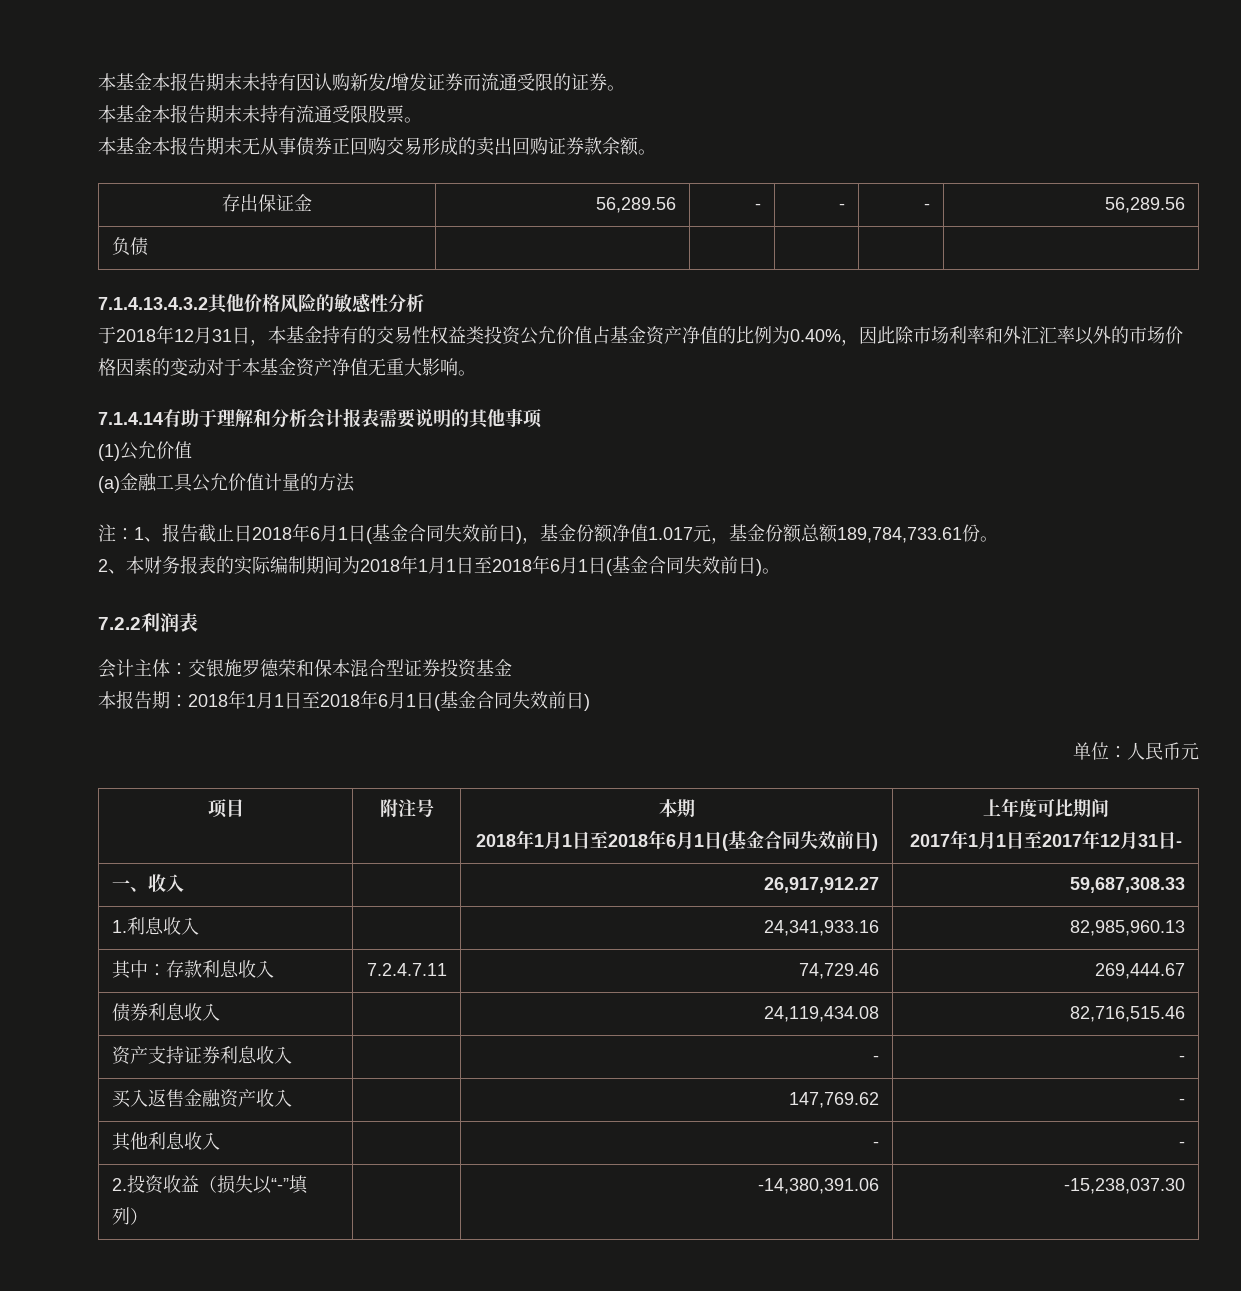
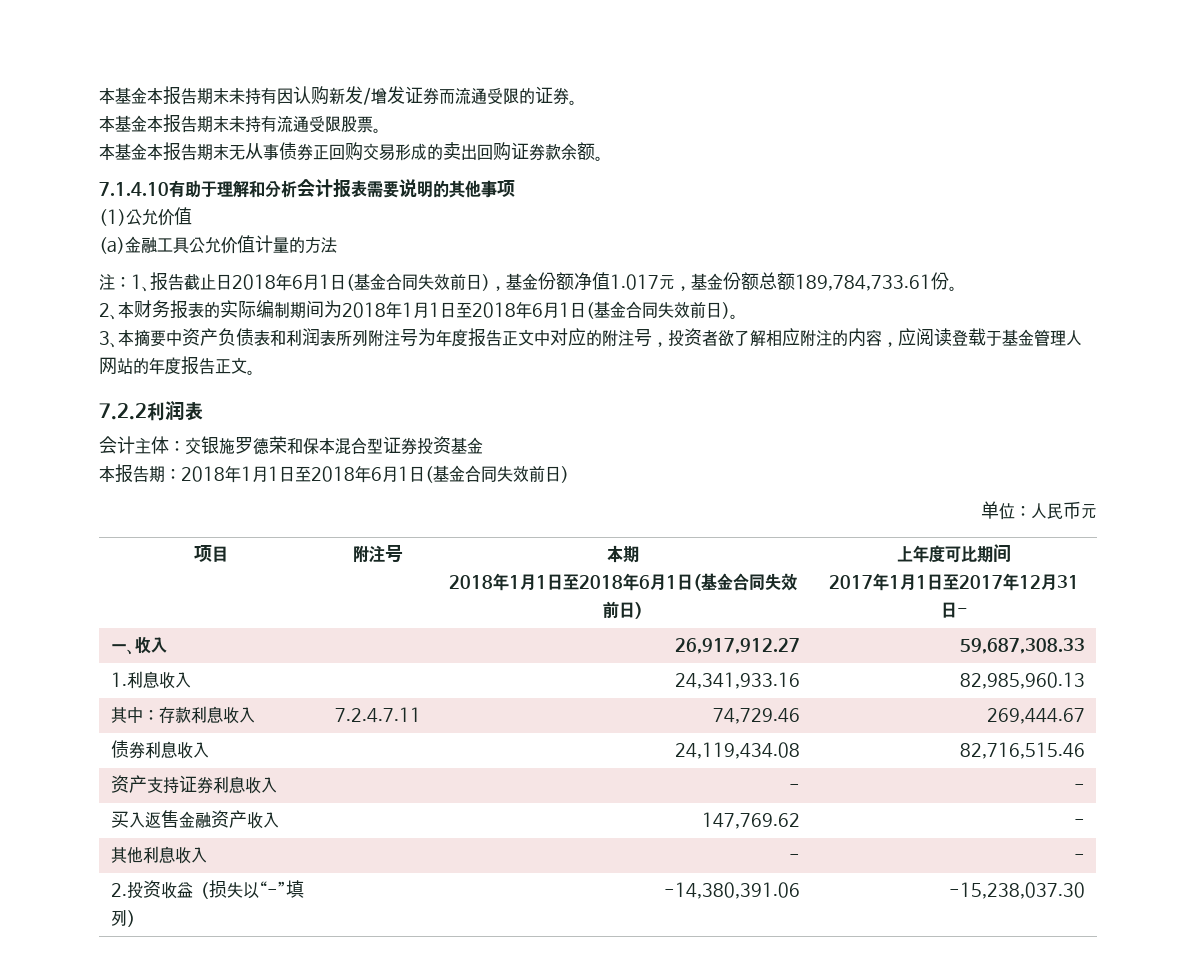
[222,194,312,212] [596,197,677,213] [755,203,762,210] [839,203,846,210] [924,203,931,210] [1105,197,1186,213] [111,237,148,256] [98,293,424,314] [98,325,1183,346] [98,358,476,377] [98,412,163,425] // 存出保证金 | 56,289.56 | - | - | - | 56,289.56 // 负债 | | | | | // 7.1.4.13.4.3.2其他价格风险的敏感性分析 // 于2018年12月31日，本基金持有的交易性权益类投资公允价值占基金资产净值的比例为0.40%，因此除市场利率和外汇汇率以外的市场价格因素的变动对于本基金资产净值无重大影响。 // 7.1.4.14 -> [99,182,169,196] // 7.1.4.10
(780, 571) none -> [99,328,1082,348] [99,356,255,375] // 3、本摘要中资产负债表和利润表所列附注号为年度报告正文中对应的附注号，投资者欲了解相应附注的内容，应阅读登载于基金管理人网站的年度报告正文。

